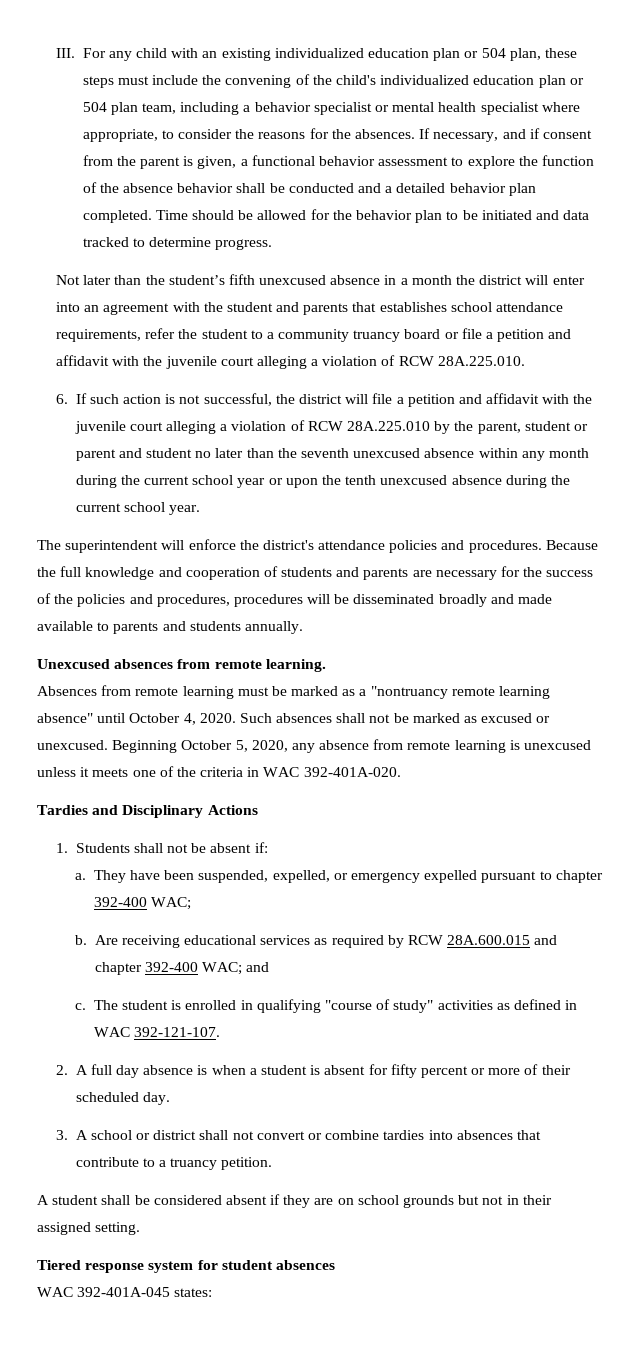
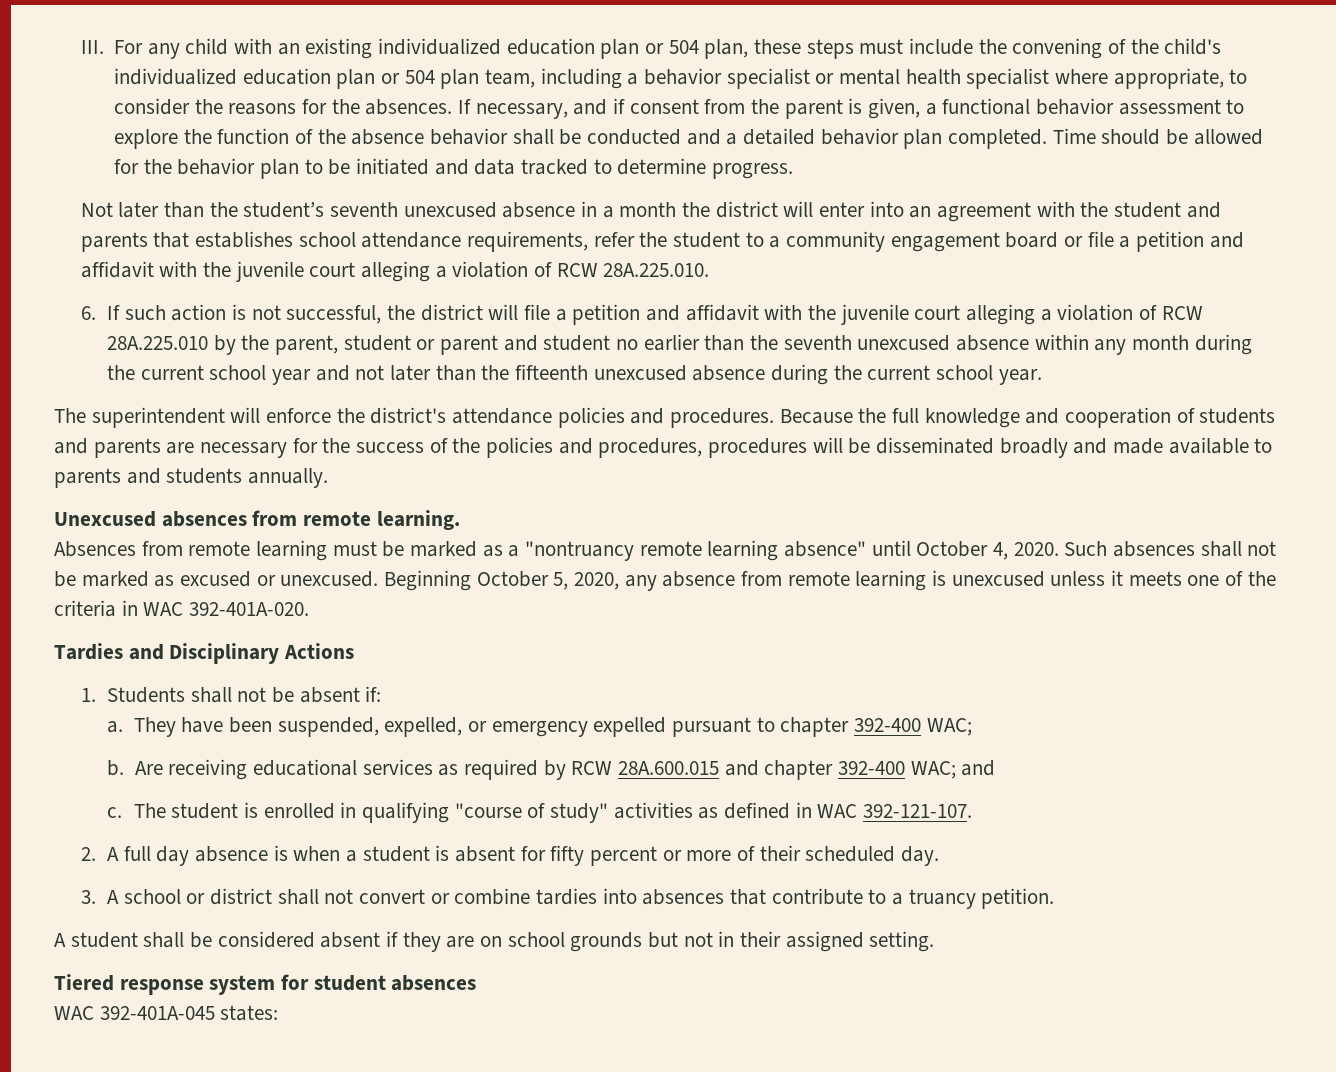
[228,274,255,285] fifth -> [329,202,398,217] seventh
[353,330,401,342] truancy -> [890,232,1000,252] engagement
[215,448,244,458] later -> [643,334,700,351] earlier
[268,475,377,488] or upon the tenth -> [315,364,589,381] and not later than the fifteenth

